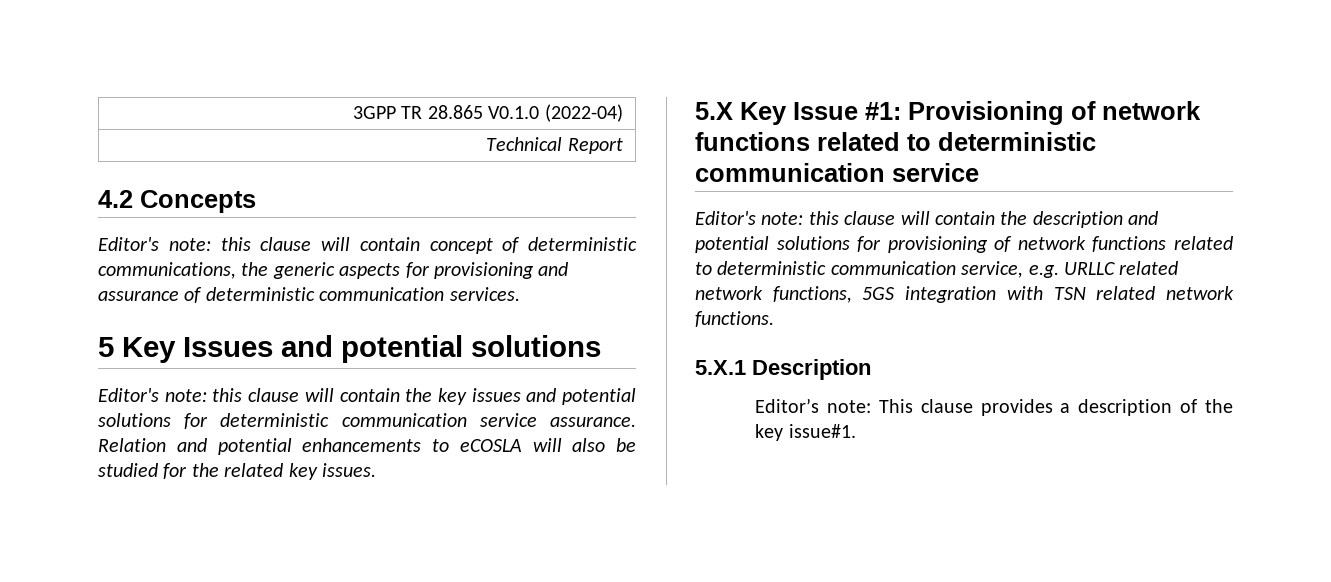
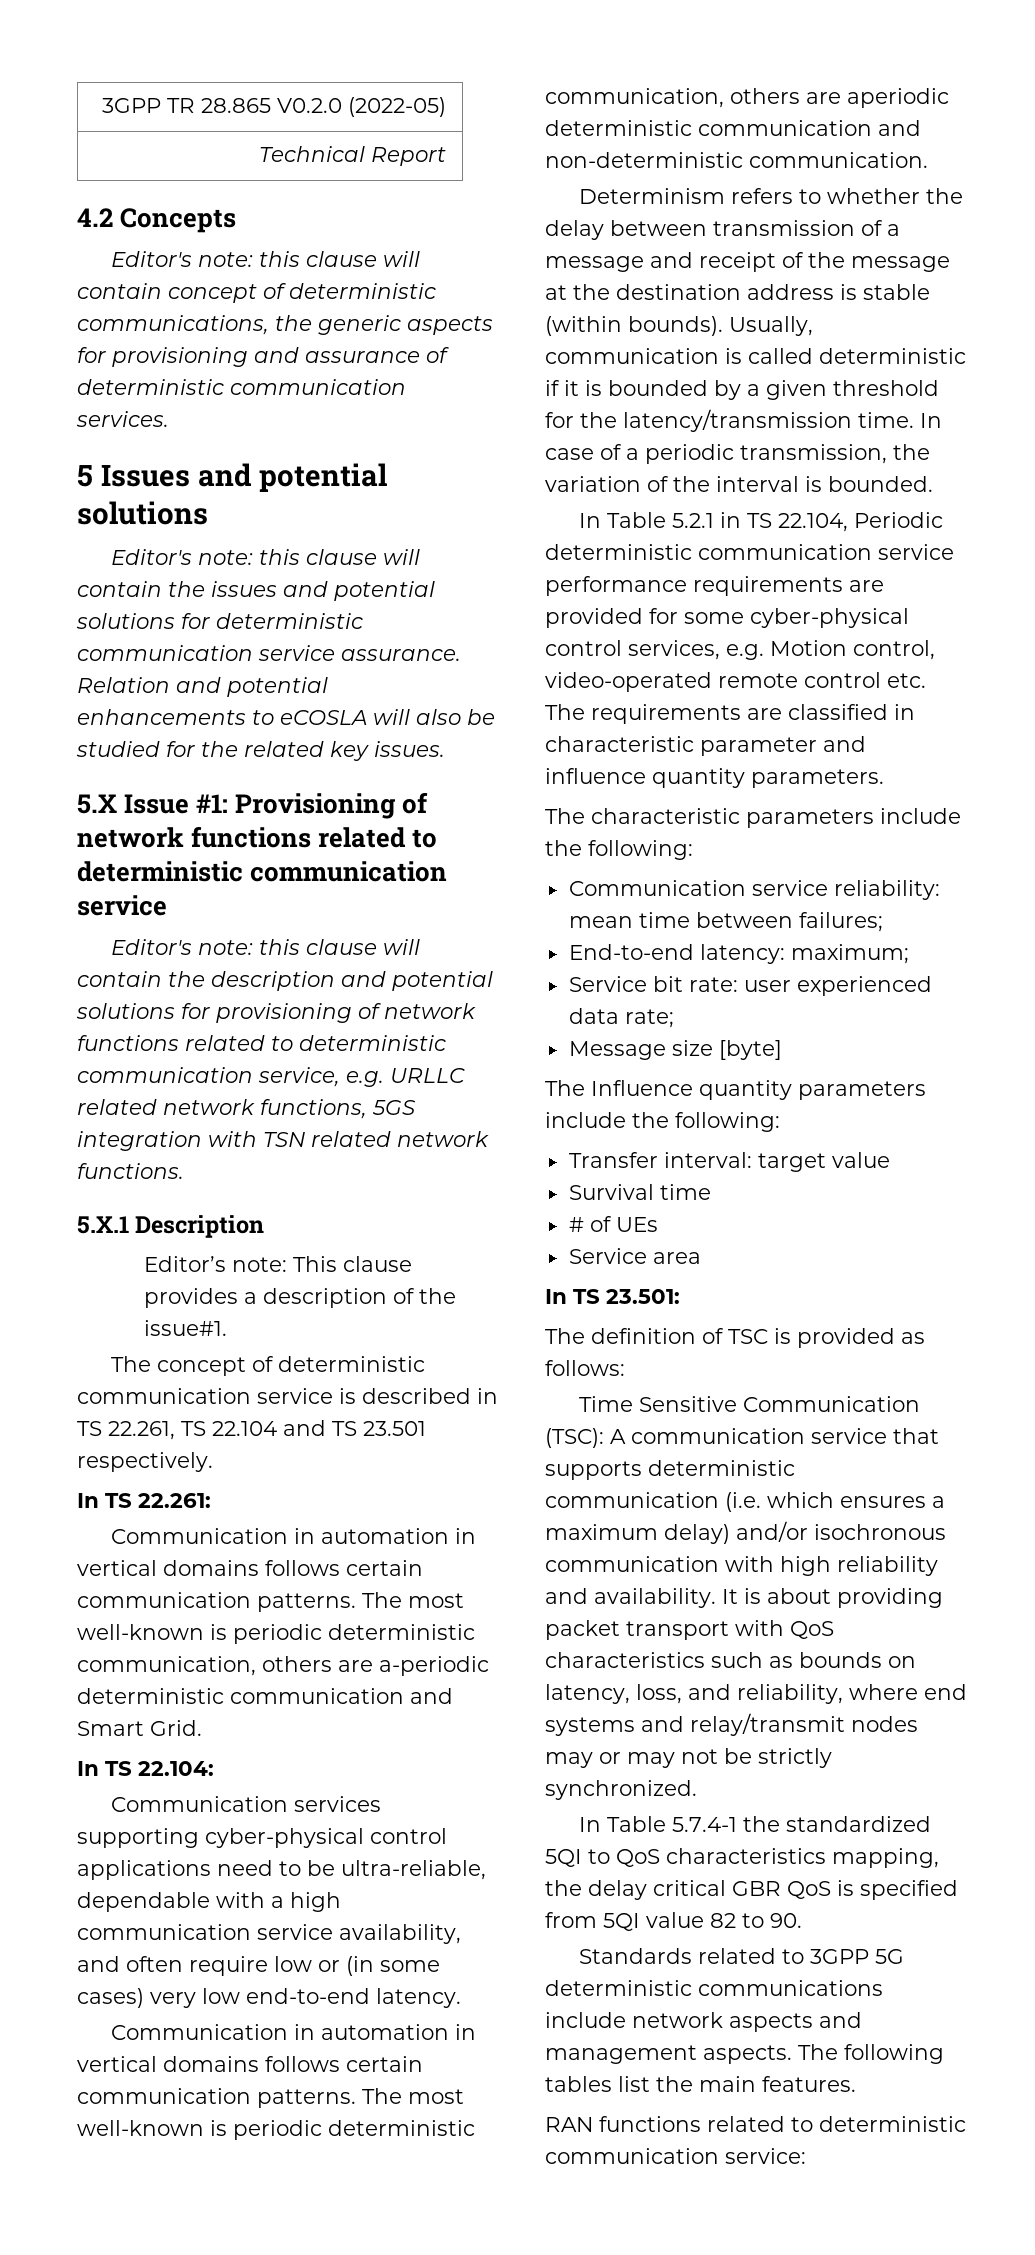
[488,104,623,122] V0.1.0 (2022-04) -> [276,97,446,117] V0.2.0 (2022-05)
[122,337,176,363] Key -> (93, 476) none
[437,388,467,405] key -> (205, 589) none
[740,102,787,125] Key -> (117, 804) none
[755,424,784,441] key -> (456, 1296) none
(856, 431) none -> [111,1356,426,1376] [77,1388,498,1404] [77,1420,426,1440] [77,1452,213,1472] [77,1493,211,1508] [111,1528,477,1544] [77,1560,423,1576] [77,1592,464,1612] [77,1624,475,1644] [77,1656,489,1676] [77,1688,453,1704] [77,1720,202,1736] [77,1761,214,1776] [111,1796,382,1812] [77,1828,447,1848] [77,1860,486,1880] [77,1892,341,1912] [77,1924,461,1944] [77,1956,440,1976] [77,1988,461,2008] [111,2024,477,2040] [77,2056,423,2072] [77,2088,464,2108] [77,2120,475,2140] [545,88,949,108] [545,120,921,136] [545,152,928,168] [579,188,964,204] [545,220,900,240] [545,252,950,272] [545,284,930,300] [545,316,813,336] [545,348,966,364] [545,380,939,400] [545,409,942,432] [545,444,930,464] [545,476,933,492] [579,512,944,532] [545,544,954,560] [545,576,884,596] [545,608,909,628] [545,640,935,660] [545,672,926,692] [545,704,915,724] [545,736,866,756] [545,768,884,788] [545,808,961,828] [545,840,693,860] [568,880,940,900] [568,912,883,932] [568,944,909,964] [568,976,932,996] [568,1008,674,1028] [568,1040,782,1060] [545,1080,926,1100] [545,1112,780,1132] [568,1152,890,1172] [568,1184,711,1200] [568,1216,658,1232] [568,1248,701,1264] [545,1289,680,1304] [545,1328,925,1348] [545,1360,625,1376] [579,1396,921,1412] [545,1428,939,1448] [545,1460,795,1480] [545,1492,945,1512] [545,1521,946,1544] [545,1556,938,1576] [545,1588,943,1608] [545,1620,834,1640] [545,1652,916,1668] [545,1684,967,1704] [545,1713,918,1736] [545,1748,832,1768] [545,1780,697,1800] [579,1816,932,1832] [545,1848,939,1868] [545,1880,958,1900] [545,1912,802,1931] [579,1948,905,1964] [545,1980,883,1996] [545,2012,862,2032] [545,2044,944,2064] [545,2076,856,2092] [545,2116,966,2132] [545,2148,806,2164] // The concept of deterministic communication service is described in TS 22.261, TS 22.104 and TS 23.501 respectively. // In TS 22.261: // Communication in automation in vertical domains follows certain communication patterns. The most well-known is periodic deterministic communication, others are a-periodic deterministic communication and Smart Grid. // In TS 22.104: // Communication services supporting cyber-physical control applications need to be ultra-reliable, dependable with a high communication service availability, and often require low or (in some cases) very low end-to-end latency. // Communication in automation in vertical domains follows certain communication patterns. The most well-known is periodic deterministic communication, others are aperiodic deterministic communication and non-deterministic communication. // Determinism refers to whether the delay between transmission of a message and receipt of the message at the destination address is stable (within bounds). Usually, communication is called deterministic if it is bounded by a given threshold for the latency/transmission time. In case of a periodic transmission, the variation of the interval is bounded. // In Table 5.2.1 in TS 22.104, Periodic deterministic communication service performance requirements are provided for some cyber-physical control services, e.g. Motion control, video-operated remote control etc. The requirements are classified in characteristic parameter and influence quantity parameters. // The characteristic parameters include the following: // Communication service reliability: mean time between failures; // End-to-end latency: maximum; // Service bit rate: user experienced data rate; // Message size [byte] // The Influence quantity parameters include the following: // Transfer interval: target value // Survival time // # of UEs // Service area // In TS 23.501: // The definition of TSC is provided as follows: // Time Sensitive Communication (TSC): A communication service that supports deterministic communication (i.e. which ensures a maximum delay) and/or isochronous communication with high reliability and availability. It is about providing packet transport with QoS characteristics such as bounds on latency, loss, and reliability, where end systems and relay/transmit nodes may or may not be strictly synchronized. // In Table 5.7.4-1 the standardized 5QI to QoS characteristics mapping, the delay critical GBR QoS is specified from 5QI value 82 to 90. // Standards related to 3GPP 5G deterministic communications include network aspects and management aspects. The following tables list the main features. // RAN functions related to deterministic communication service:

